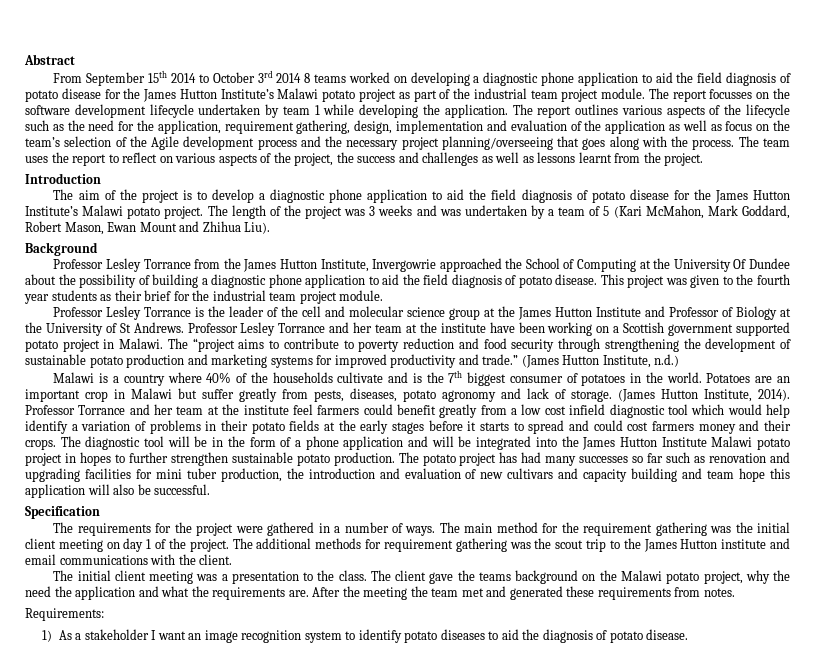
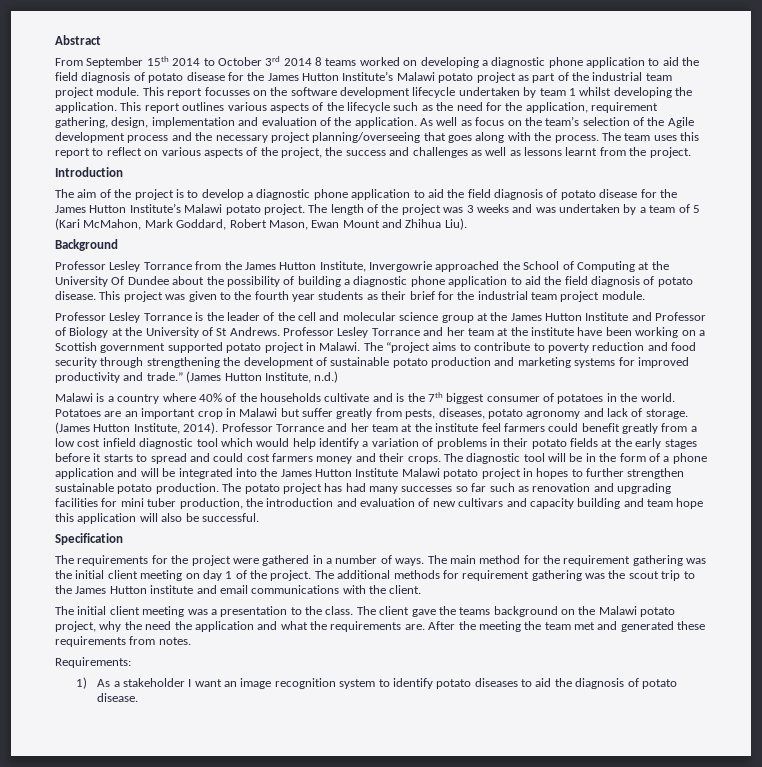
[648,88,669,99] The -> [142,87,164,96] This
[323,104,355,115] while -> [579,87,612,96] whilst
[512,104,533,115] The -> [120,102,142,111] This
[605,120,680,134] application as -> [354,117,433,128] application. As
[51,152,69,163] the -> [680,132,699,141] this

